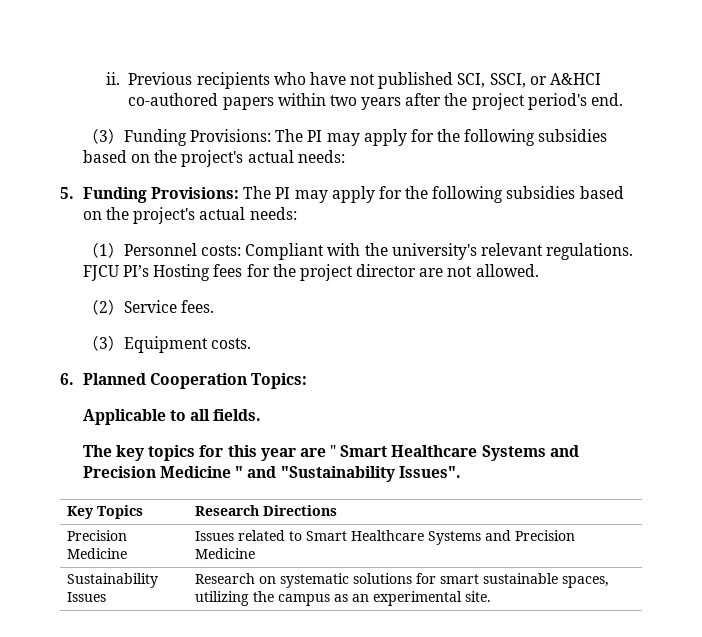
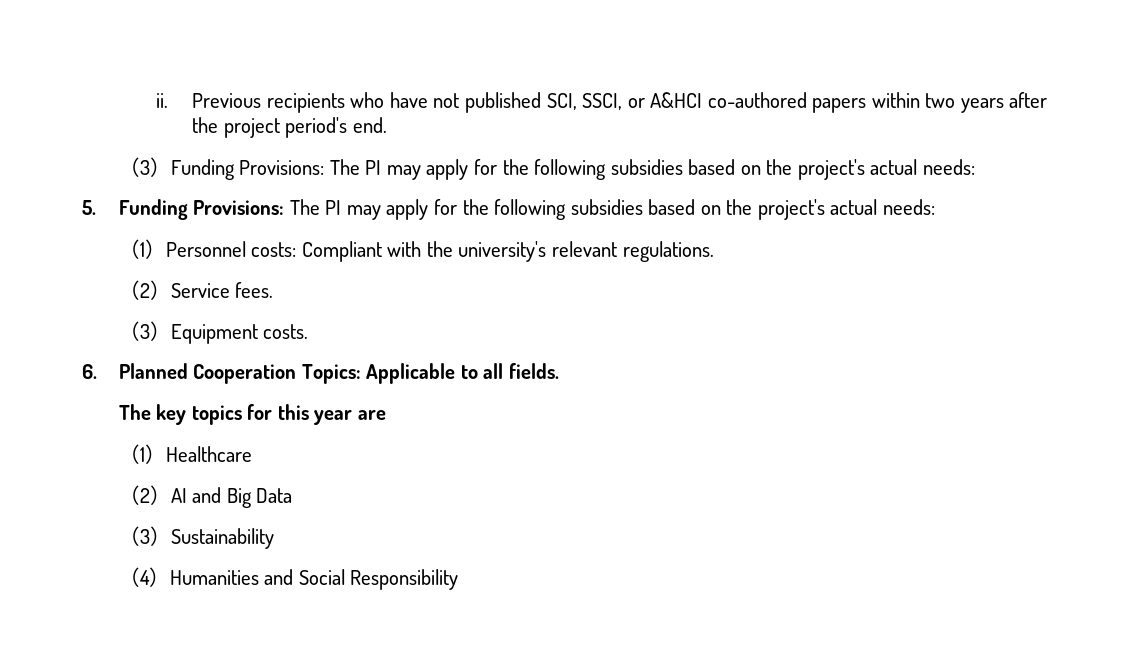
[82,264,539,281] FJCU PI’s Hosting fees for the project director are not allowed. -> (714, 251) none
(308, 381) // -> (361, 374) none
[330,445,579,461] [82,466,461,482] [67,505,144,519] [195,505,338,516] [67,530,128,541] [67,548,128,559] [195,530,576,545] [195,548,256,559] [67,573,159,588] [67,592,107,602] [195,573,610,588] [195,591,492,606] " Smart Healthcare Systems and Precision Medicine " and "Sustainability Issues". // Key Topics | Research Directions // Precision Medicine | Issues related to Smart Healthcare Systems and Precision Medicine // Sustainability Issues | Research on systematic solutions for smart sustainable spaces, utilizing the campus as an experimental site. -> [118,444,252,464] [118,485,293,508] [118,526,274,549] [118,567,459,590] // （1）Healthcare // （2）AI and Big Data // （3）Sustainability // （4）Humanities and Social Responsibility

